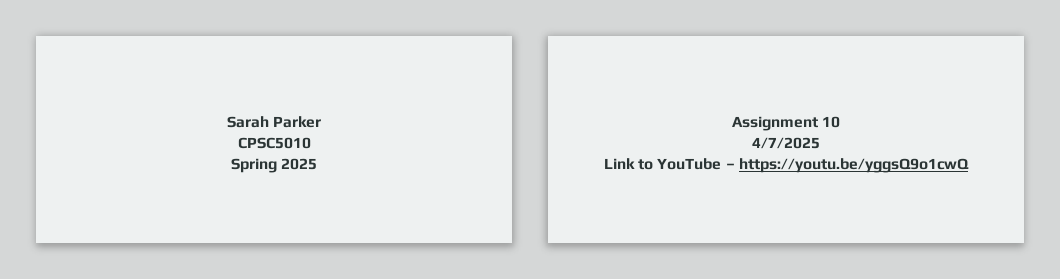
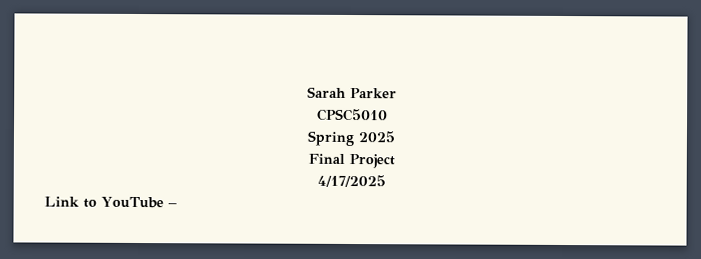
[731,116,841,131] [752,137,820,149] Assignment 10 // 4/7/2025 -> [307,153,395,169] [316,174,386,188] Final Project // 4/17/2025
[738,158,969,173] https://youtu.be/yggsQ9o1cwQ -> (177, 205) none

